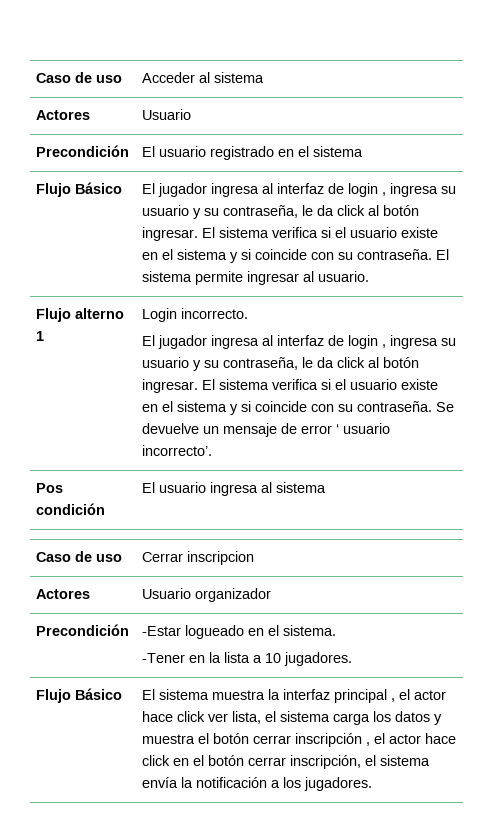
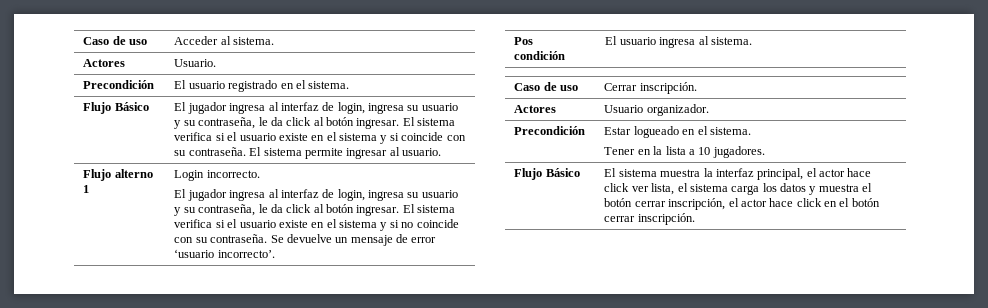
[214,72,265,83] [36,110,91,120] [142,109,192,120] sistema // Actores | Usuario -> [233,37,275,45] [83,59,126,67] [174,59,217,67] sistema. // Actores | Usuario.
[313,146,364,157] sistema -> [308,81,350,89] sistema.
[348,183,387,197] login , -> [337,102,365,114] login,
[348,335,387,349] login , -> [337,189,365,201] login,
(252, 406) none -> [401,222,414,228] no
[336,423,391,434] ‘ usuario -> [174,249,215,258] ‘usuario
[276,482,327,493] sistema -> [710,37,752,45] sistema.
[187,551,255,565] [36,589,91,599] [142,588,272,602] [36,624,130,636] [142,626,182,636] inscripcion // Actores | Usuario organizador // Precondición | -Estar -> [639,82,697,94] [514,105,557,113] [604,104,709,116] [514,126,586,135] [604,127,632,135] inscripción. // Actores | Usuario organizador. // Precondición | Estar
[142,653,186,663] -Tener -> [604,147,636,155] Tener
[334,689,396,703] principal , -> [757,168,804,180] principal,
[295,733,371,747] inscripción , -> [668,198,726,210] inscripción,
[290,755,431,769] [142,777,373,791] inscripción, el sistema envía la notificación a los jugadores. -> [637,213,695,225] inscripción.

